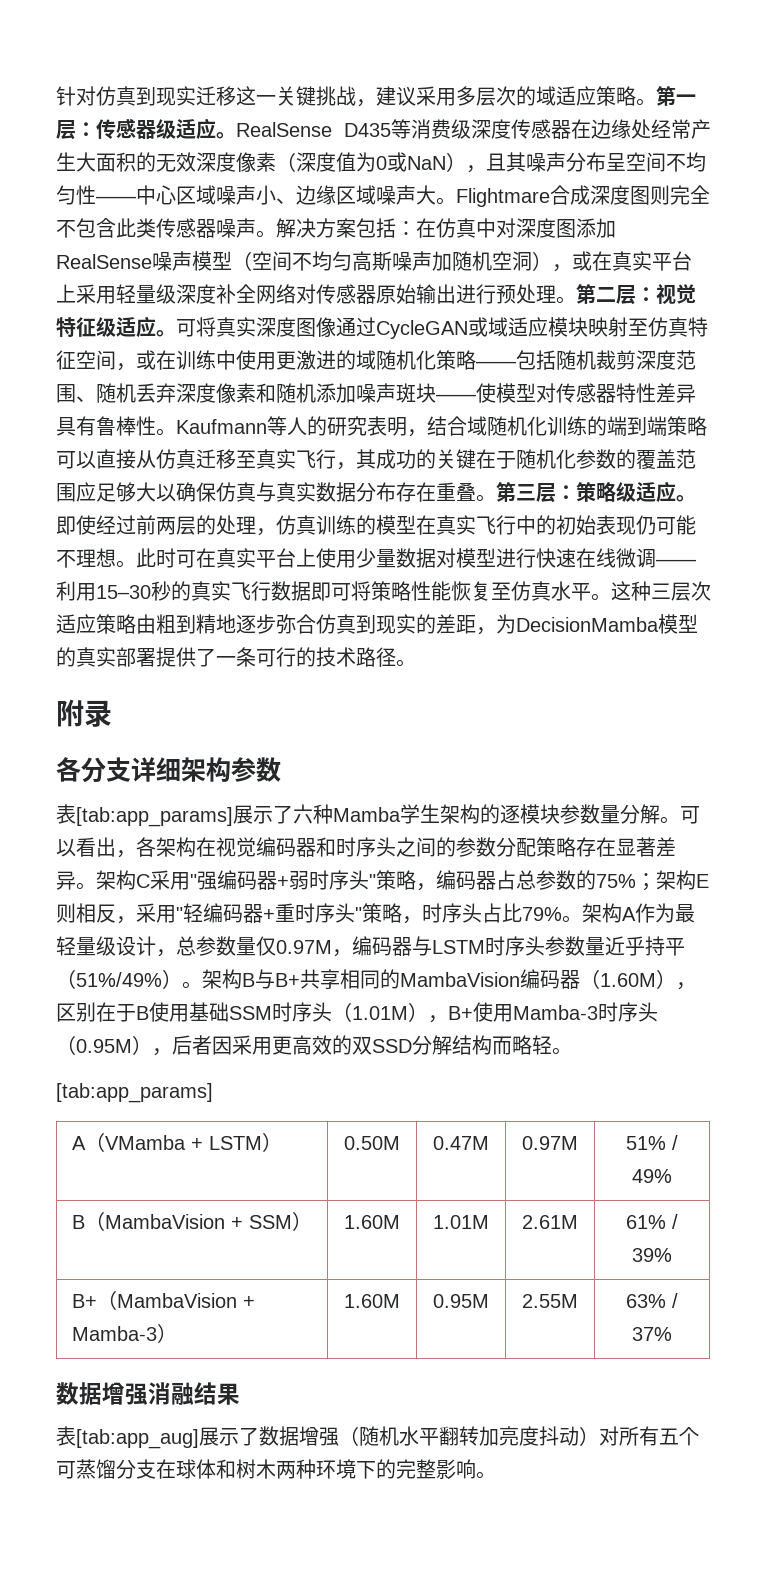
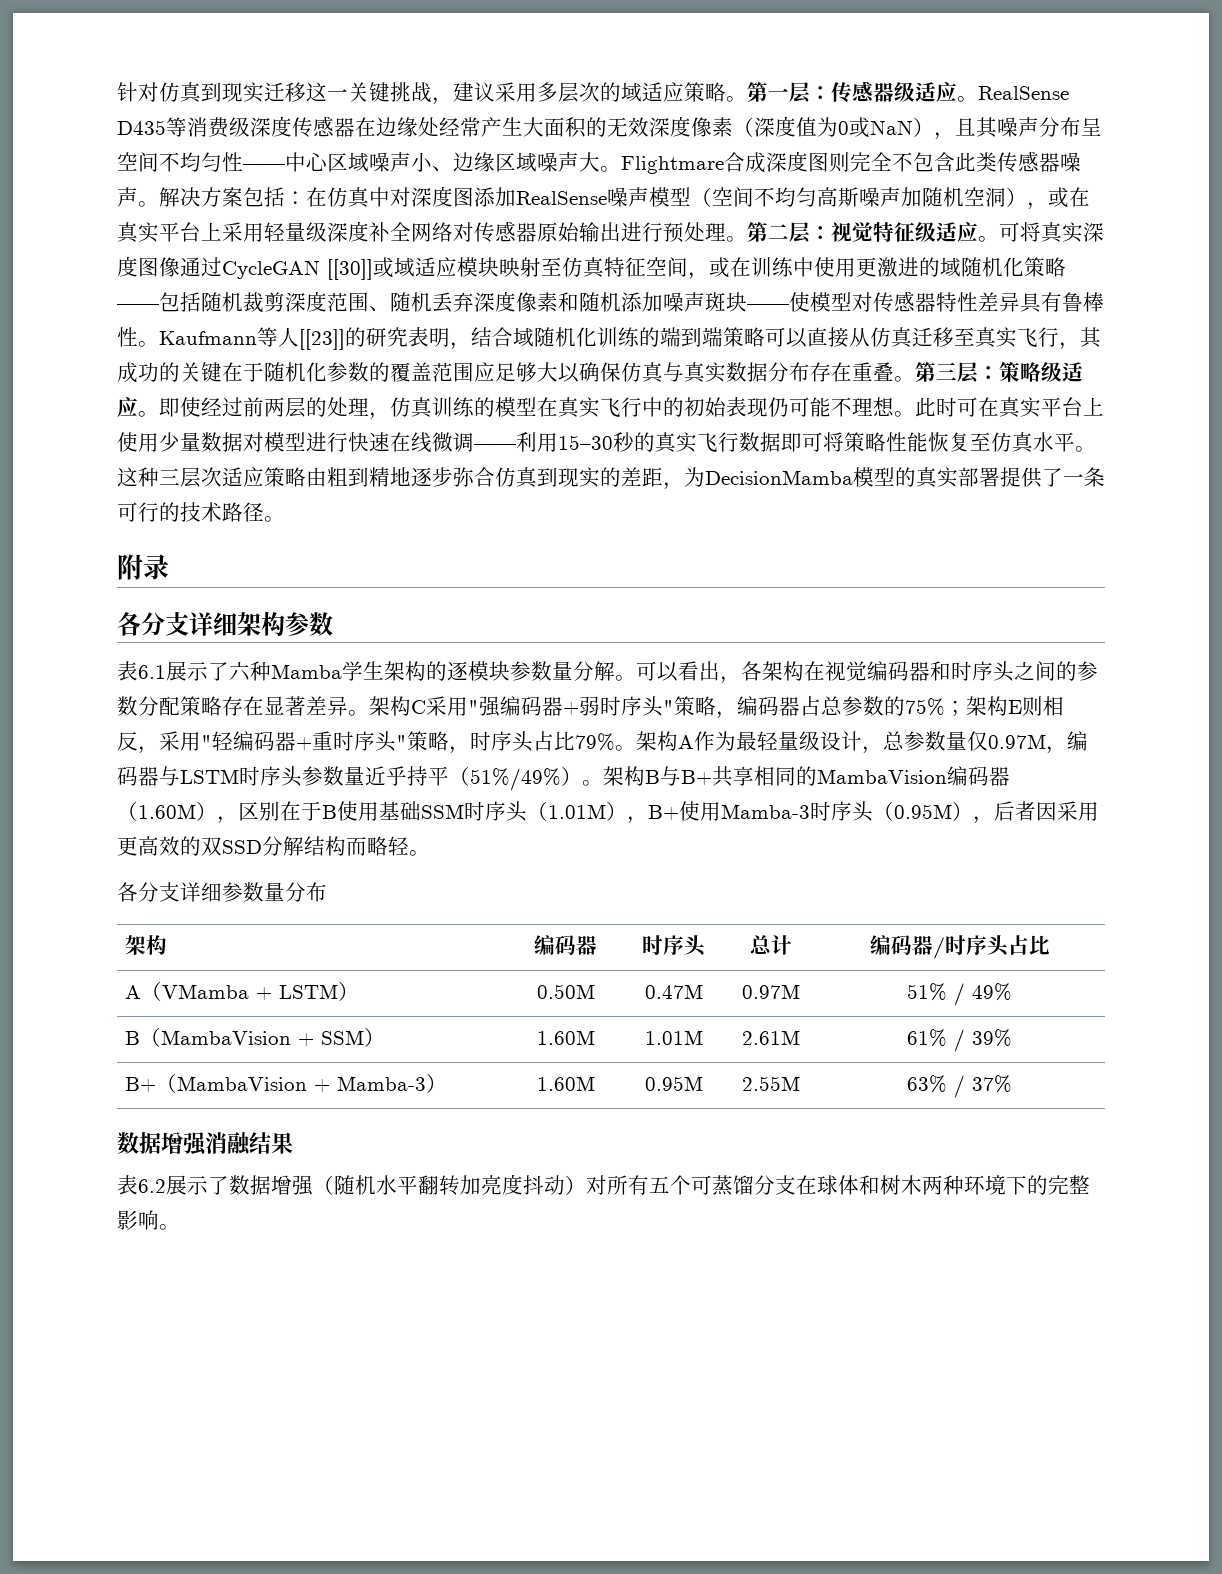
(468, 329) none -> [327,259,373,280] [[30]]
(307, 426) none -> [299,329,345,350] [[23]]
[76,807,233,827] [tab:app_params] -> [138,665,166,679] 6.1
[56,1083,213,1103] [tab:app_params] -> [117,882,327,902] [125,935,168,955] [534,935,597,955] [642,935,707,956] [750,935,792,955] [869,935,1050,959] 各分支详细参数量分布 // 架构 | 编码器 | 时序头 | 总计 | 编码器/时序头占比
[76,1429,199,1449] [tab:app_aug] -> [138,1179,166,1193] 6.2

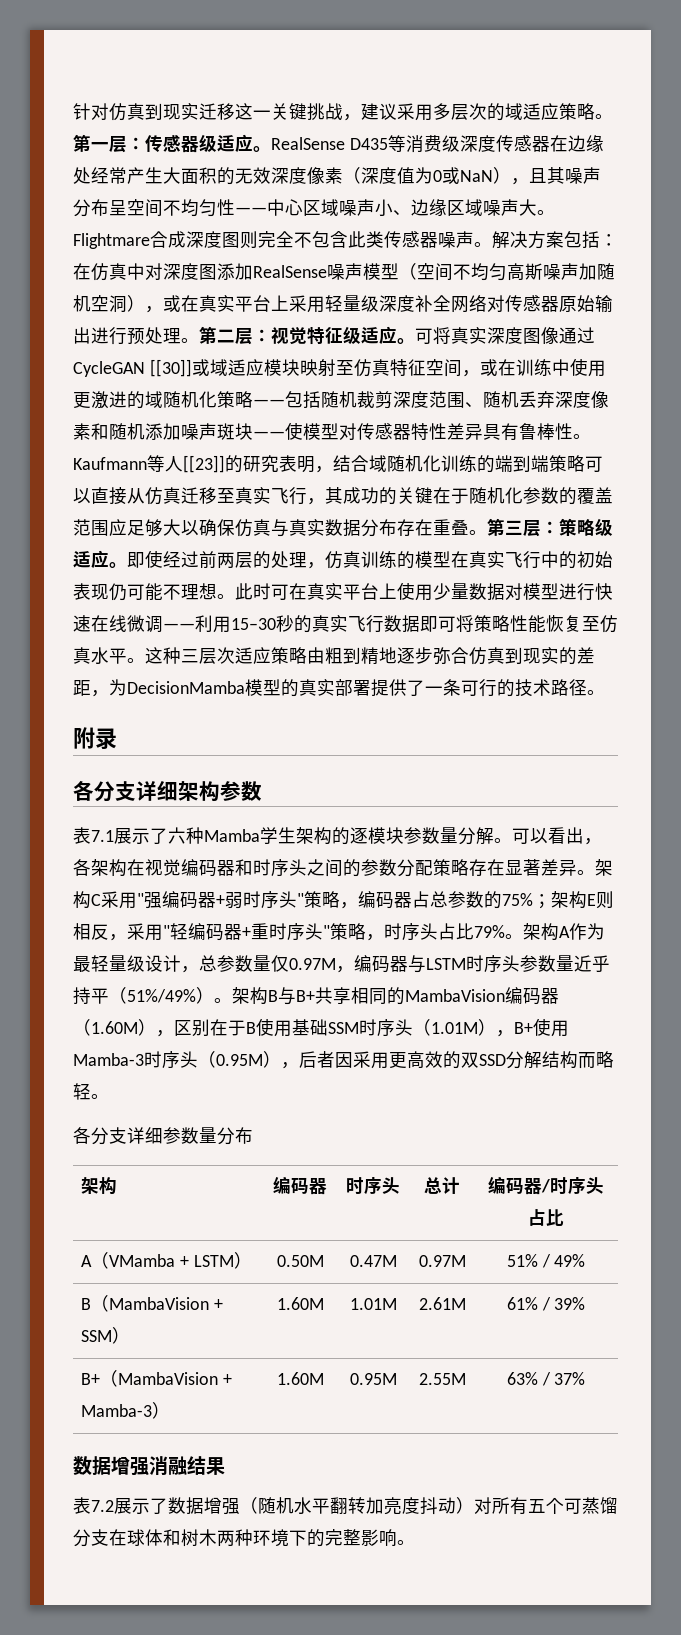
[138,665,166,679] 6.1 -> [91,830,114,842] 7.1
[138,1179,166,1193] 6.2 -> [91,1500,114,1512] 7.2

